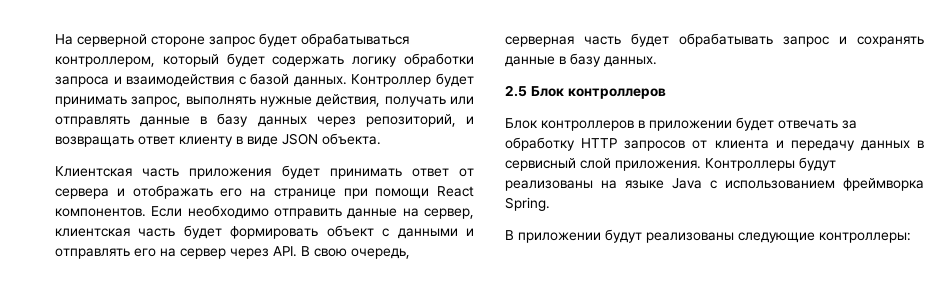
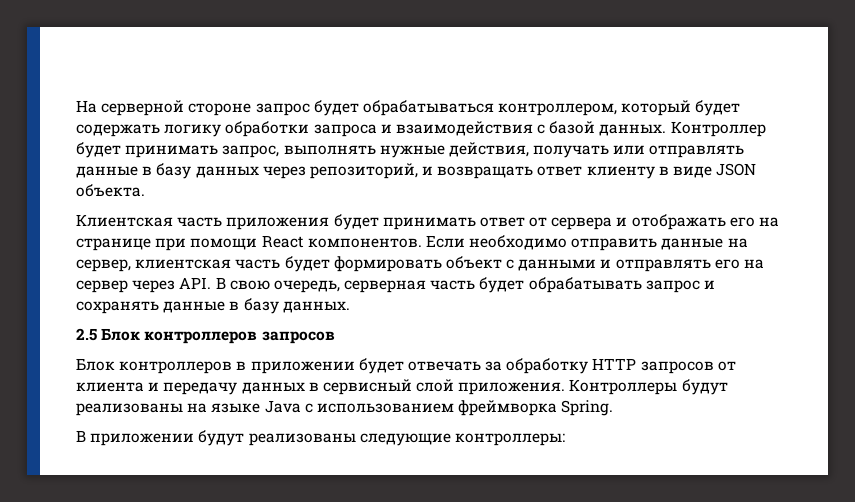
(666, 93) none -> [261,331,335,344] запросов

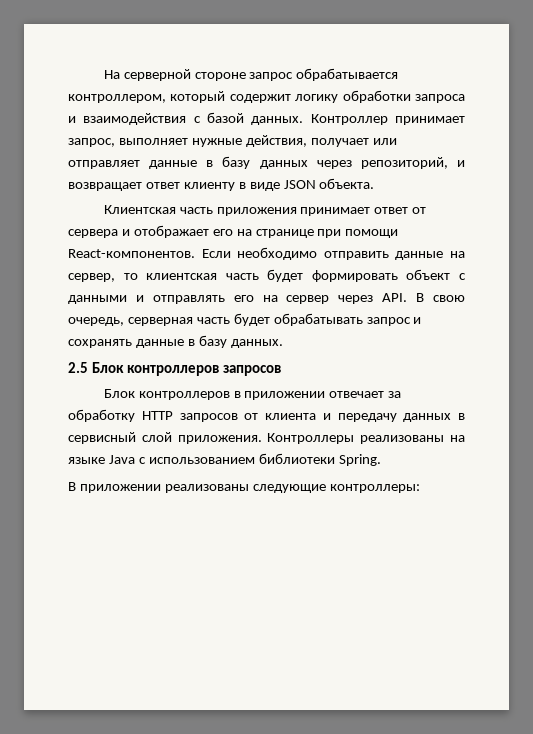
[313,100,741,116] [76,124,160,137] будет обрабатываться контроллером, который будет содержать -> [296,68,399,81] [68,91,291,103] обрабатывается контроллером, который содержит
[76,142,745,158] будет принимать запрос, выполнять нужные действия, получать или отправлять -> [395,116,465,125] [68,135,397,147] [68,160,140,169] принимает запрос, выполняет нужные действия, получает или отправляет
[437,166,534,179] возвращать -> [68,182,142,191] возвращает
[333,214,476,230] будет принимать -> [300,207,371,216] принимает
[631,214,726,230] отображать -> [133,225,209,238] отображает
[261,236,422,248] React компонентов. -> [68,249,195,258] React-компонентов.
(131, 265) none -> [123,273,138,280] то
[358,358,481,374] будет отвечать -> [329,391,385,398] отвечает
[681,379,728,395] будут -> (355, 438) none
[458,400,558,416] фреймворка -> [258,453,335,464] библиотеки
[198,430,245,446] будут -> (161, 488) none

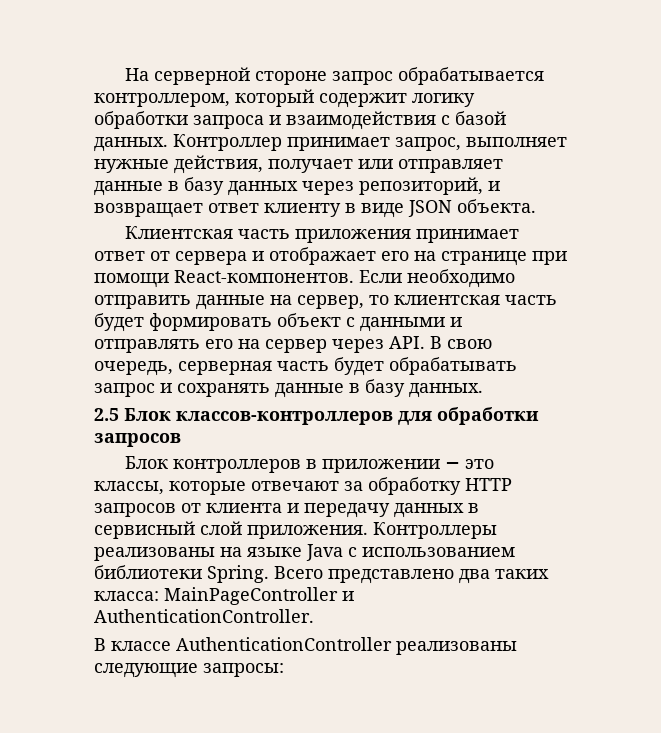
[126,365,219,376] контроллеров -> [176,407,539,425] классов-контроллеров для обработки
[329,391,385,398] отвечает -> [445,459,495,469] [94,481,339,495] − это классы, которые отвечают
[68,482,161,493] // В приложении -> [274,566,549,584] [94,587,354,605] [94,609,314,623] [94,637,392,651] Всего представлено два таких класса: MainPageController и AuthenticationController. // В классе AuthenticationController
[329,484,420,493] контроллеры: -> [203,663,284,677] запросы:

